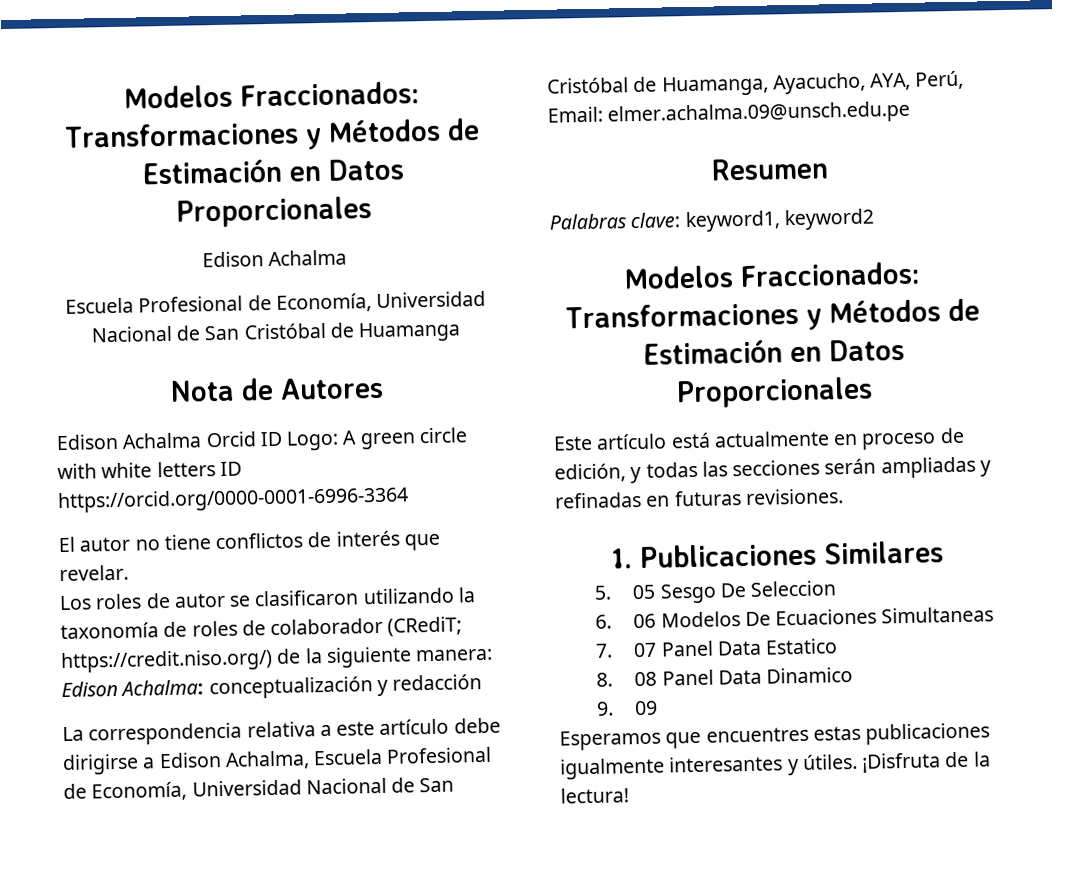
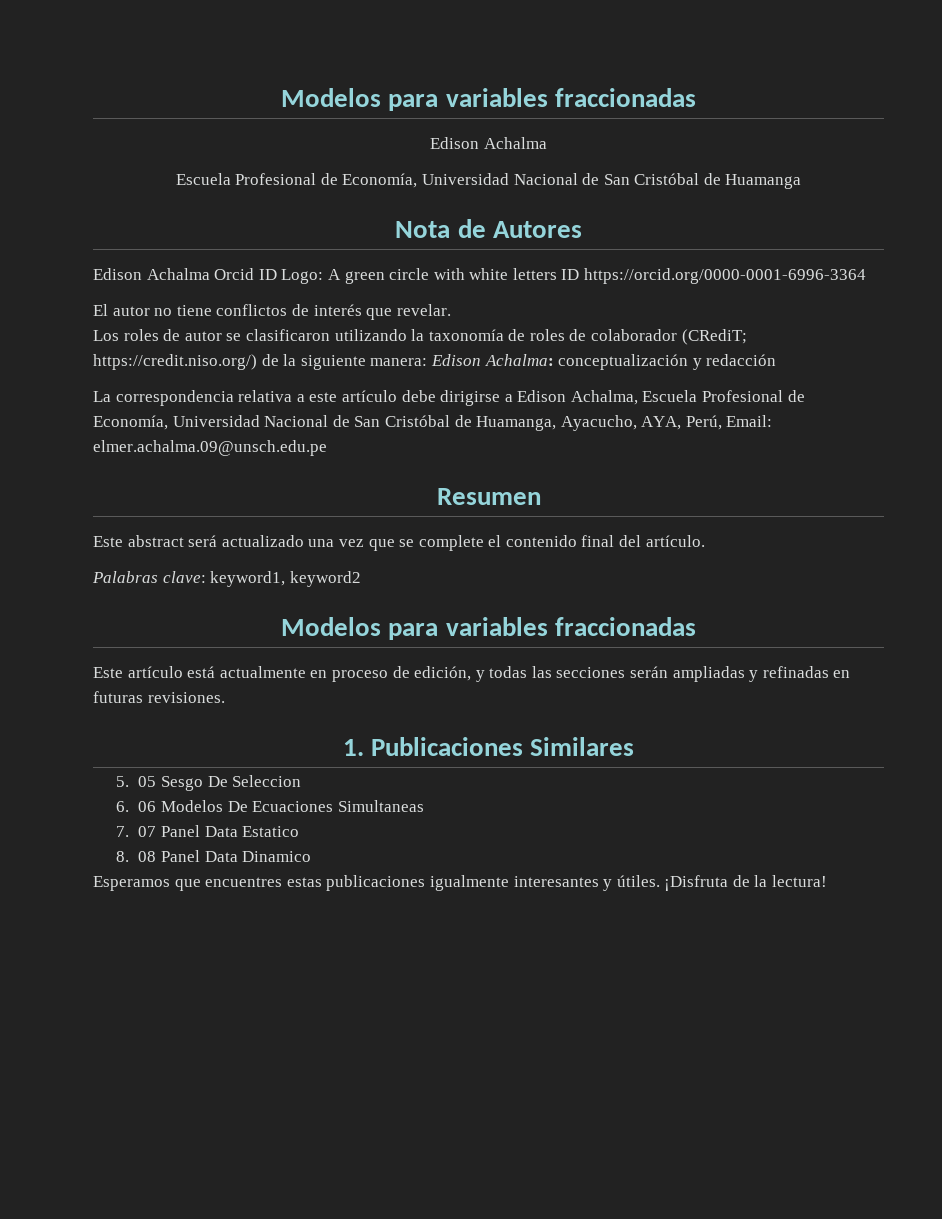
[123,81,420,109] [64,118,480,150] [141,158,404,185] [175,196,372,228] Modelos Fraccionados: Transformaciones y Métodos de Estimación en Datos Proporcionales -> [281,88,696,111] Modelos para variables fraccionadas
(829, 169) none -> [93,535,705,551] // Este abstract será actualizado una vez que se complete el contenido final del artículo.
[739,261,921,288] [565,298,980,330] [642,338,905,365] [675,376,873,409] Fraccionados: Transformaciones y Métodos de Estimación en Datos Proporcionales -> [388,617,696,640] para variables fraccionadas
[596,700,659,716] // 9. 09 -> (312, 856) none

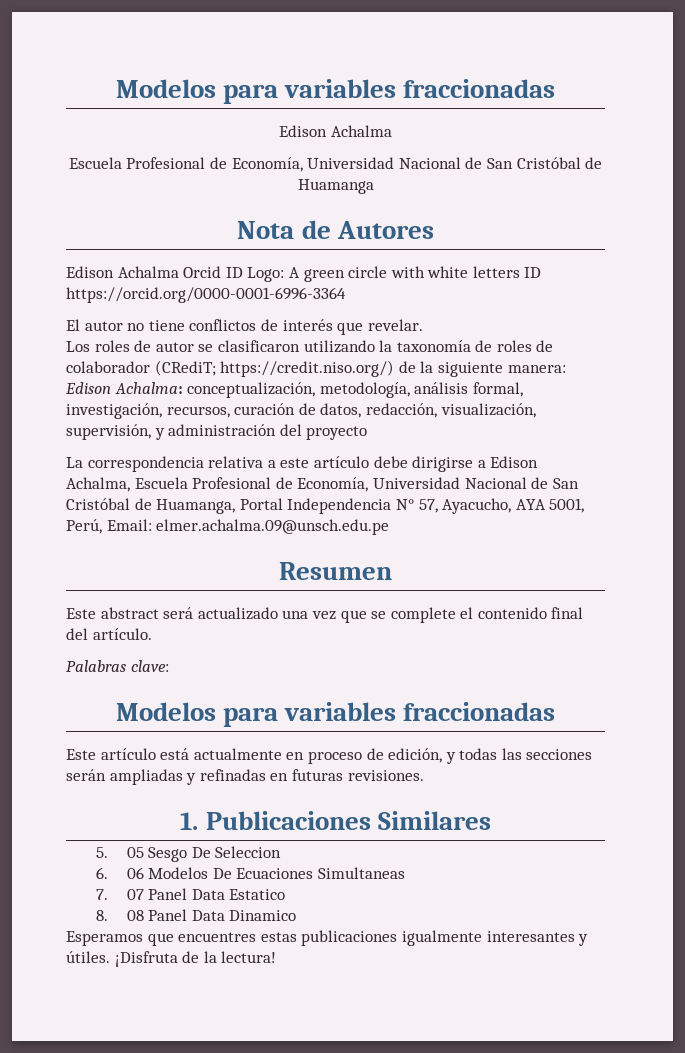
[558,354,777,370] conceptualización y redacción -> [187,382,523,398] [66,403,536,419] [66,424,368,440] conceptualización, metodología, análisis formal, investigación, recursos, curación de datos, redacción, visualización, supervisión, y administración del proyecto
[560,415,682,431] Ayacucho, AYA, -> [239,498,585,514] Portal Independencia N° 57, Ayacucho, AYA 5001,
[210,571,361,587] keyword1, keyword2 -> (169, 666) none

